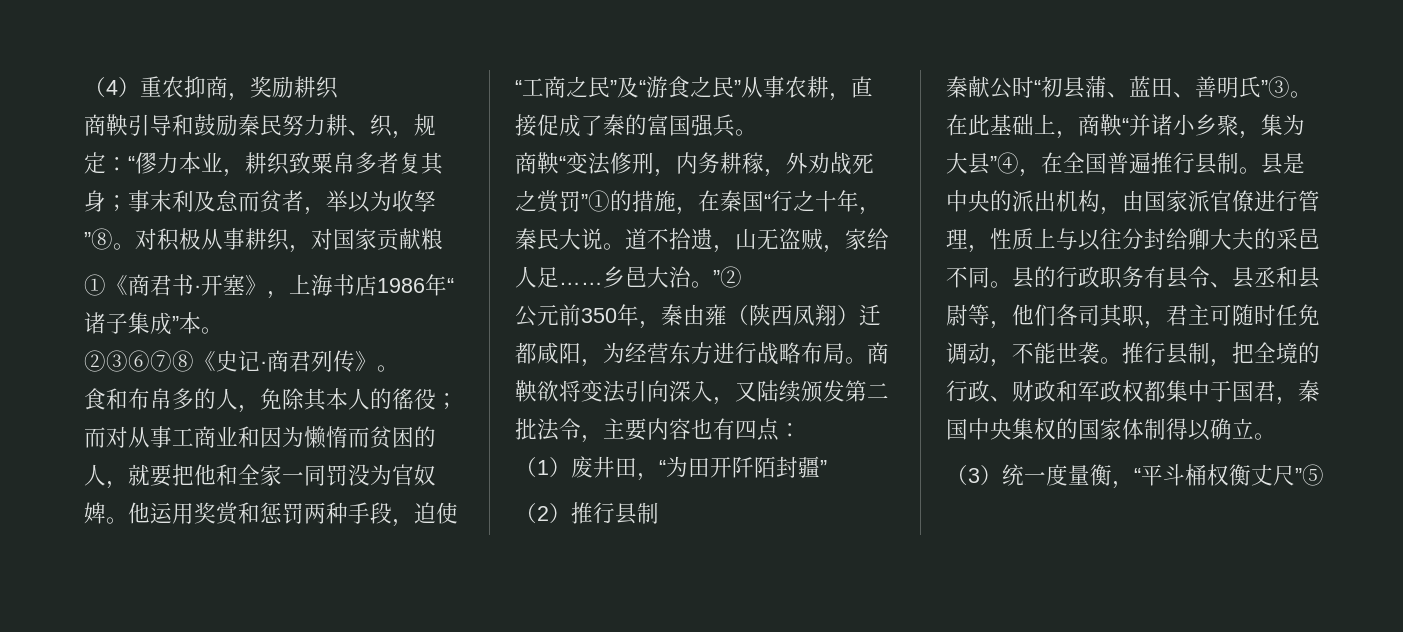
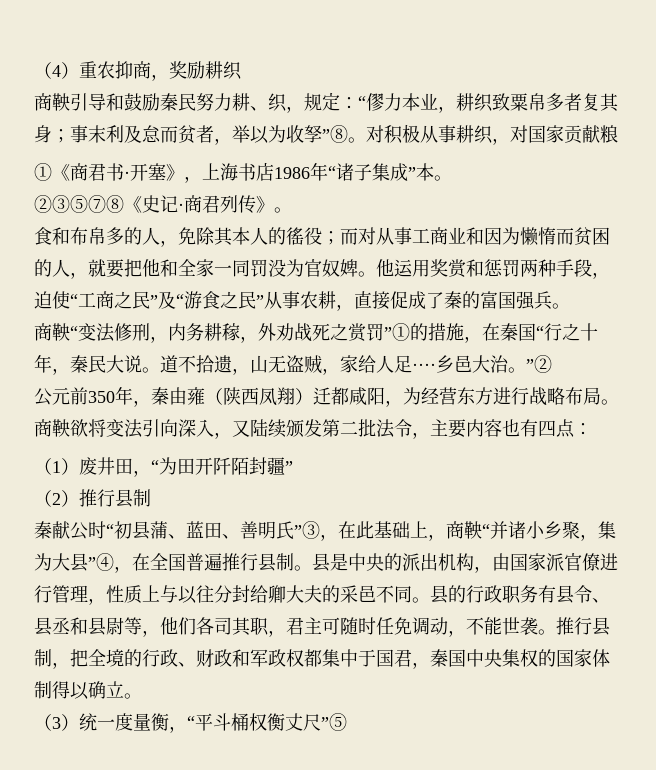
[84,350,194,372] ②③⑥⑦⑧ -> [34,195,124,213] ②③⑤⑦⑧
[559,282,603,285] …… -> [412,363,436,371] ····
[1290,91,1312,98] 。 -> [320,534,338,541] ，

